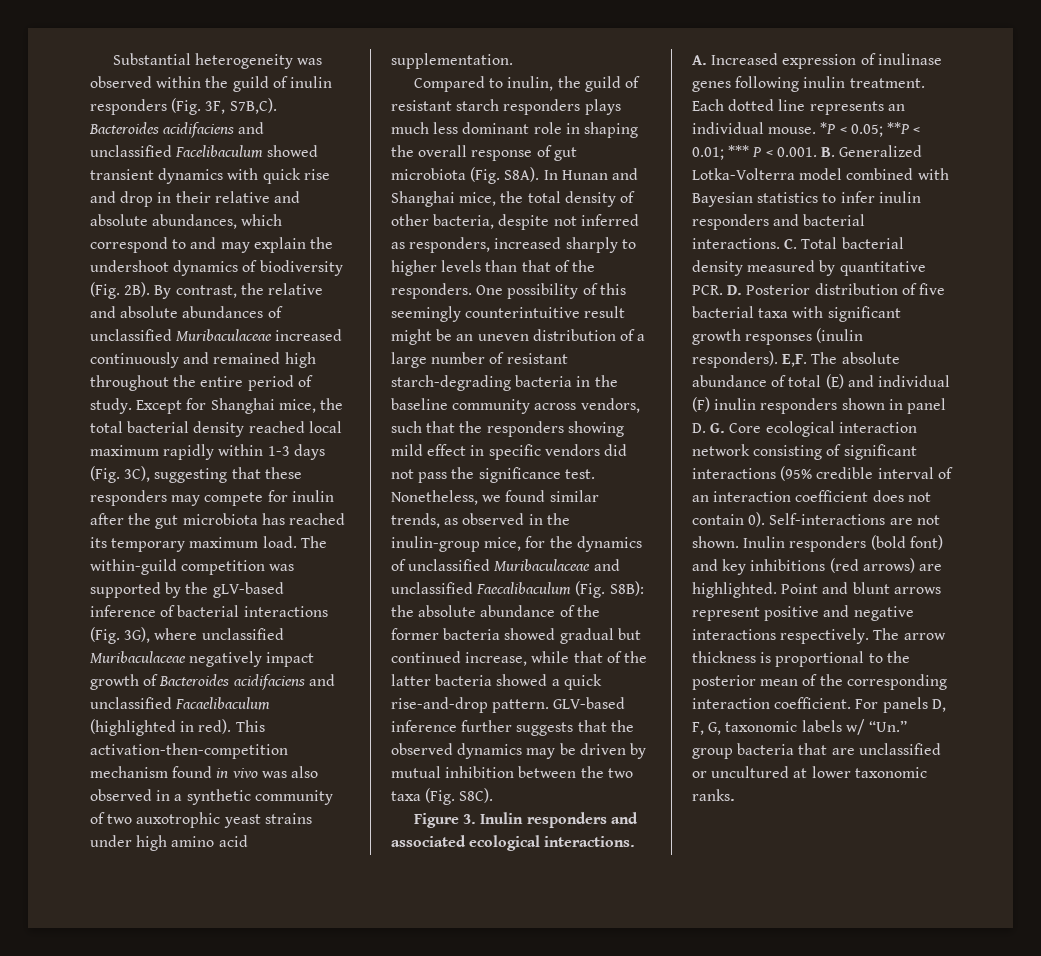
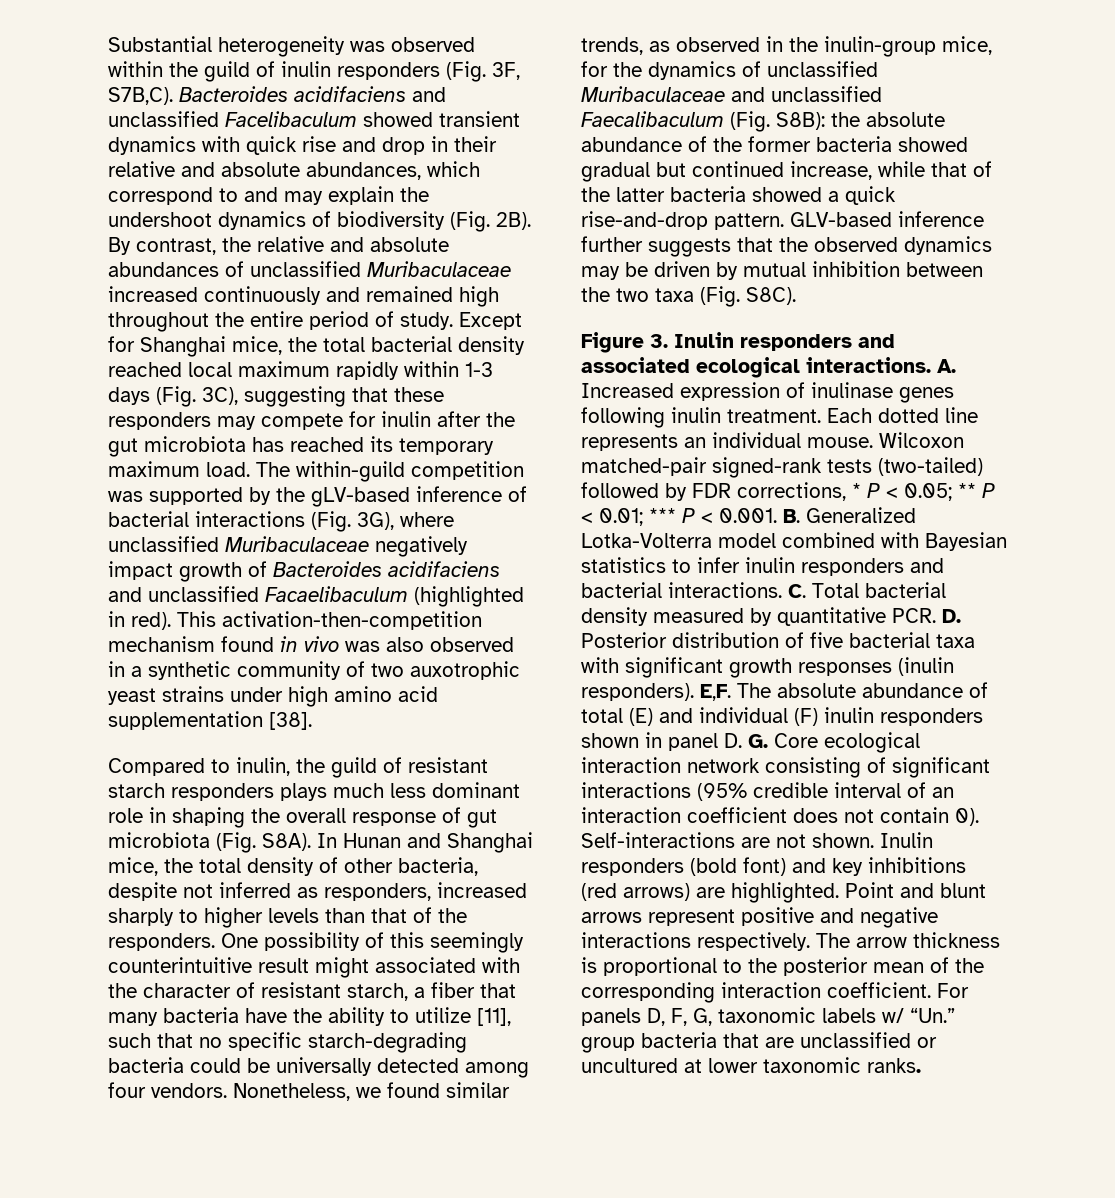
[391,53,513,69] supplementation. -> [108,711,312,730] supplementation [38].
[436,329,646,341] [391,352,568,368] [391,375,618,391] [391,398,640,414] [391,421,624,437] [391,444,627,460] [391,467,595,483] be an uneven distribution of a large number of resistant starch-degrading bacteria in the baseline community across vendors, such that the responders showing mild effect in specific vendors did not pass the significance test. -> [375,957,520,973] [108,982,516,1001] [108,1007,511,1026] [108,1032,467,1053] [108,1057,529,1078] [108,1082,227,1098] associated with the character of resistant starch, a fiber that many bacteria have the ability to utilize [11], such that no specific starch-degrading bacteria could be universally detected among four vendors.
[820,122,909,137] *P < 0.05; **P -> [879,432,964,448] [581,457,983,478] [581,482,995,501] Wilcoxon matched-pair signed-rank tests (two-tailed) followed by FDR corrections, * P < 0.05; ** P

